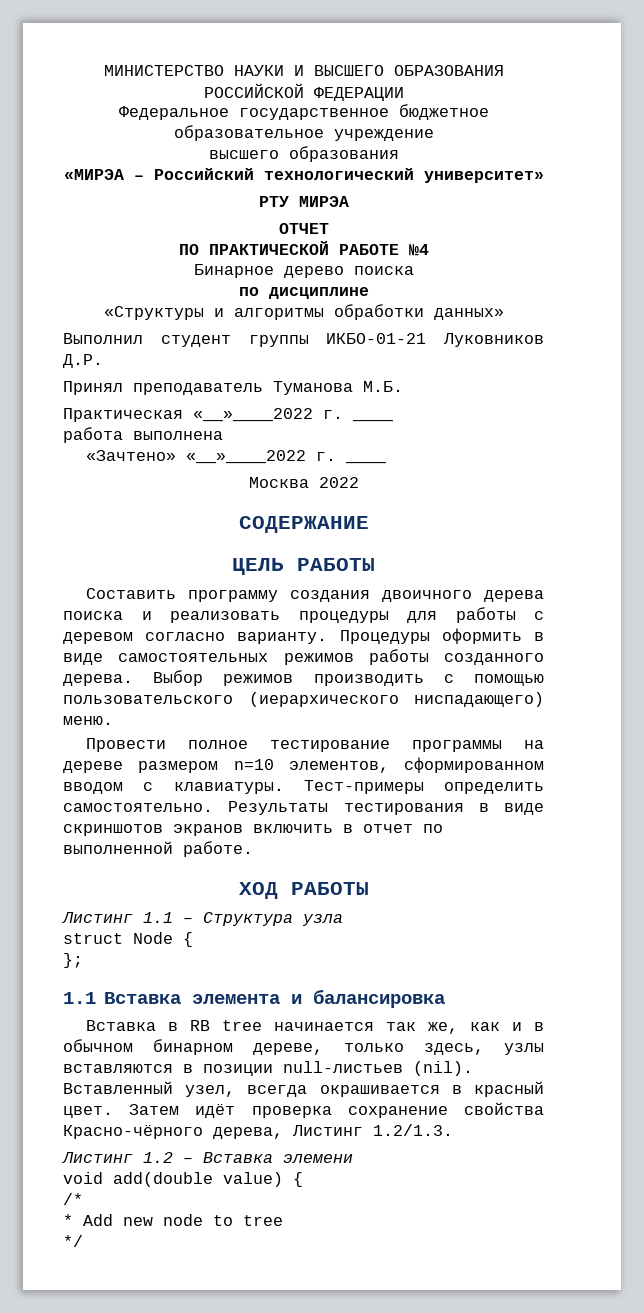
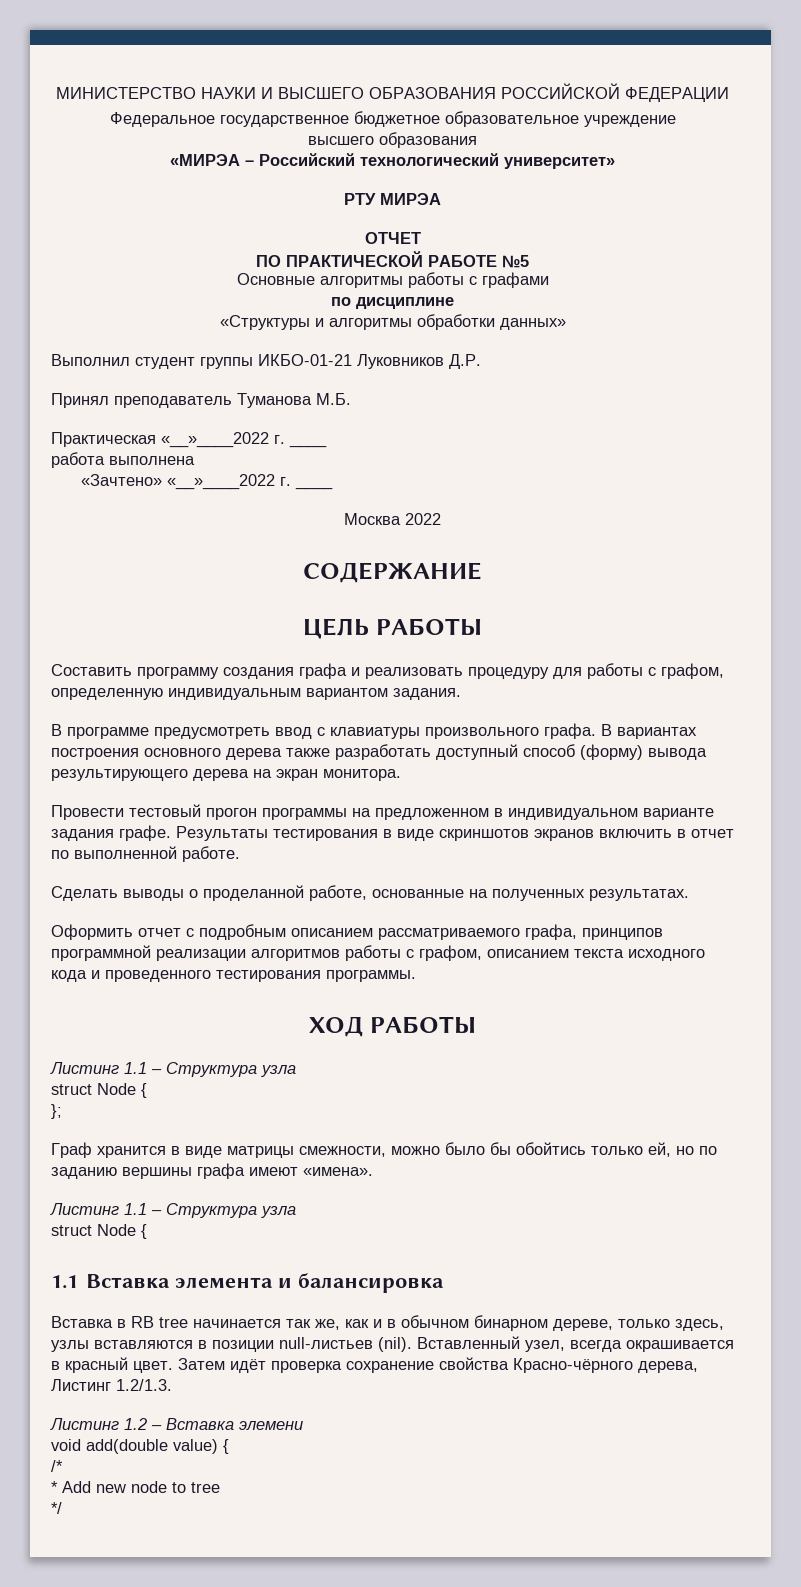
[408,244,429,256] [193,264,414,278] №4 // Бинарное дерево поиска -> [502,255,529,268] [236,272,549,288] №5 // Основные алгоритмы работы с графами
[382,590,544,602] [63,611,123,620] двоичного дерева поиска -> [299,663,347,679] графа
[298,611,389,623] процедуры -> [468,667,549,679] процедуру
[63,628,544,644] [63,649,544,665] [63,670,544,686] [63,692,544,707] [63,716,113,725] [86,738,544,752] [63,757,544,773] [63,780,544,794] [63,803,213,812] деревом согласно варианту. Процедуры оформить в виде самостоятельных режимов работы созданного дерева. Выбор режимов производить с помощью пользовательского (иерархического ниспадающего) меню. // Провести полное тестирование программы на дереве размером n=10 элементов, сформированном вводом с клавиатуры. Тест-примеры определить самостоятельно. -> [661,663,724,679] [51,688,461,700] [51,723,697,739] [51,744,707,760] [51,769,401,781] [51,804,714,820] [51,825,171,841] графом, определенную индивидуальным вариантом задания. // В программе предусмотреть ввод с клавиатуры произвольного графа. В вариантах построения основного дерева также разработать доступный способ (форму) вывода результирующего дерева на экран монитора. // Провести тестовый прогон программы на предложенном в индивидуальном варианте задания графе.
(253, 849) none -> [51,885,689,901] [51,924,663,940] [51,945,705,961] [51,970,416,982] // Сделать выводы о проделанной работе, основанные на полученных результатах. // Оформить отчет с подробным описанием рассматриваемого графа, принципов программной реализации алгоритмов работы с графом, описанием текста исходного кода и проведенного тестирования программы.
(83, 960) none -> [51,1142,717,1158] [51,1163,373,1179] [50,1203,296,1218] [51,1224,147,1239] // Граф хранится в виде матрицы смежности, можно было бы обойтись только ей, но по заданию вершины графа имеют «имена». // Листинг 1.1 – Структура узла // struct Node {

